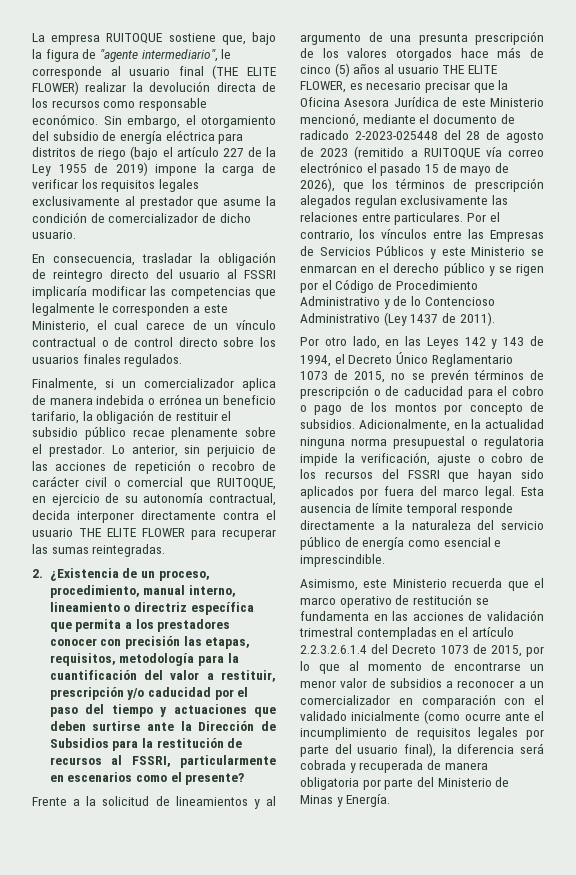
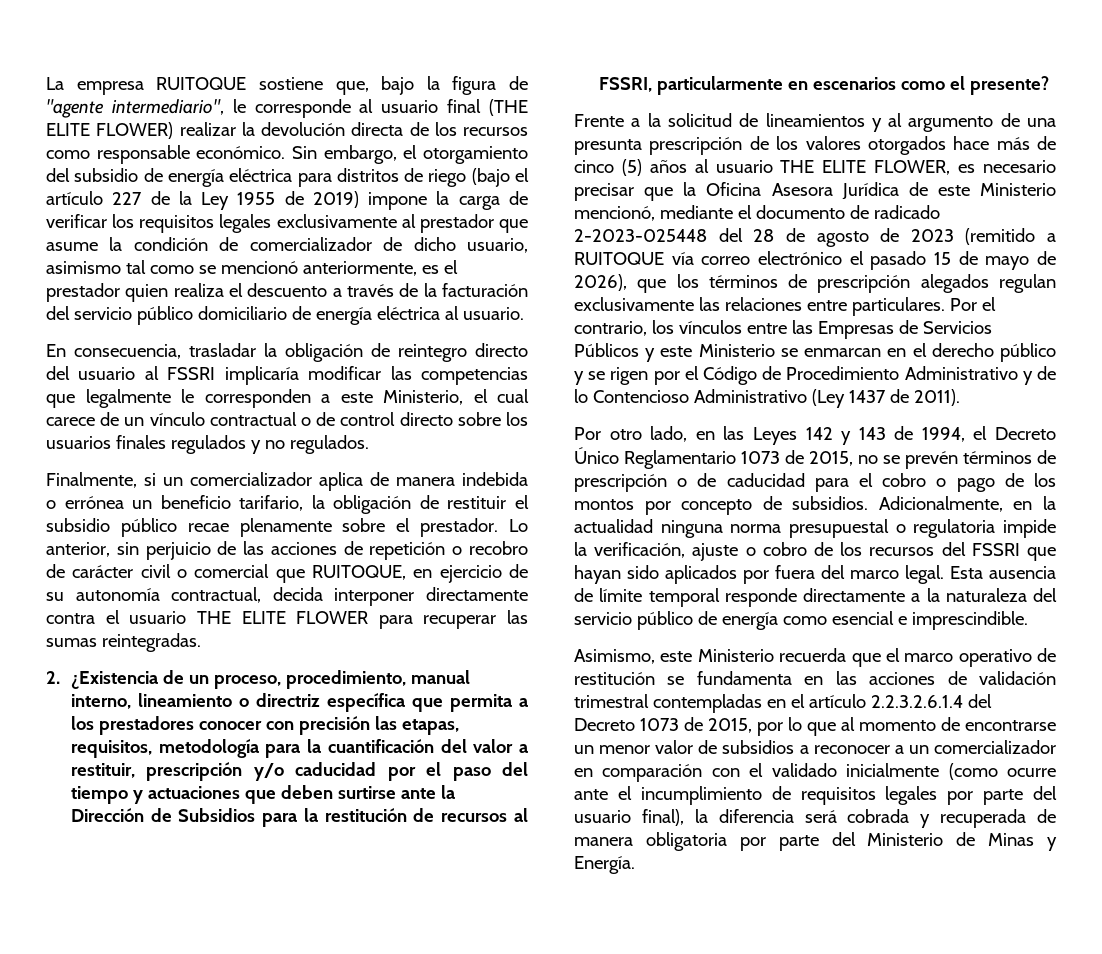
(251, 218) none -> [467,238,528,253] [46,260,458,276] [46,283,528,302] [46,306,459,325] usuario, asimismo tal como se mencionó anteriormente, es el prestador quien realiza el descuento a través de la facturación del servicio público domiciliario de energía eléctrica al
(121, 359) none -> [170,435,285,454] regulados y no

